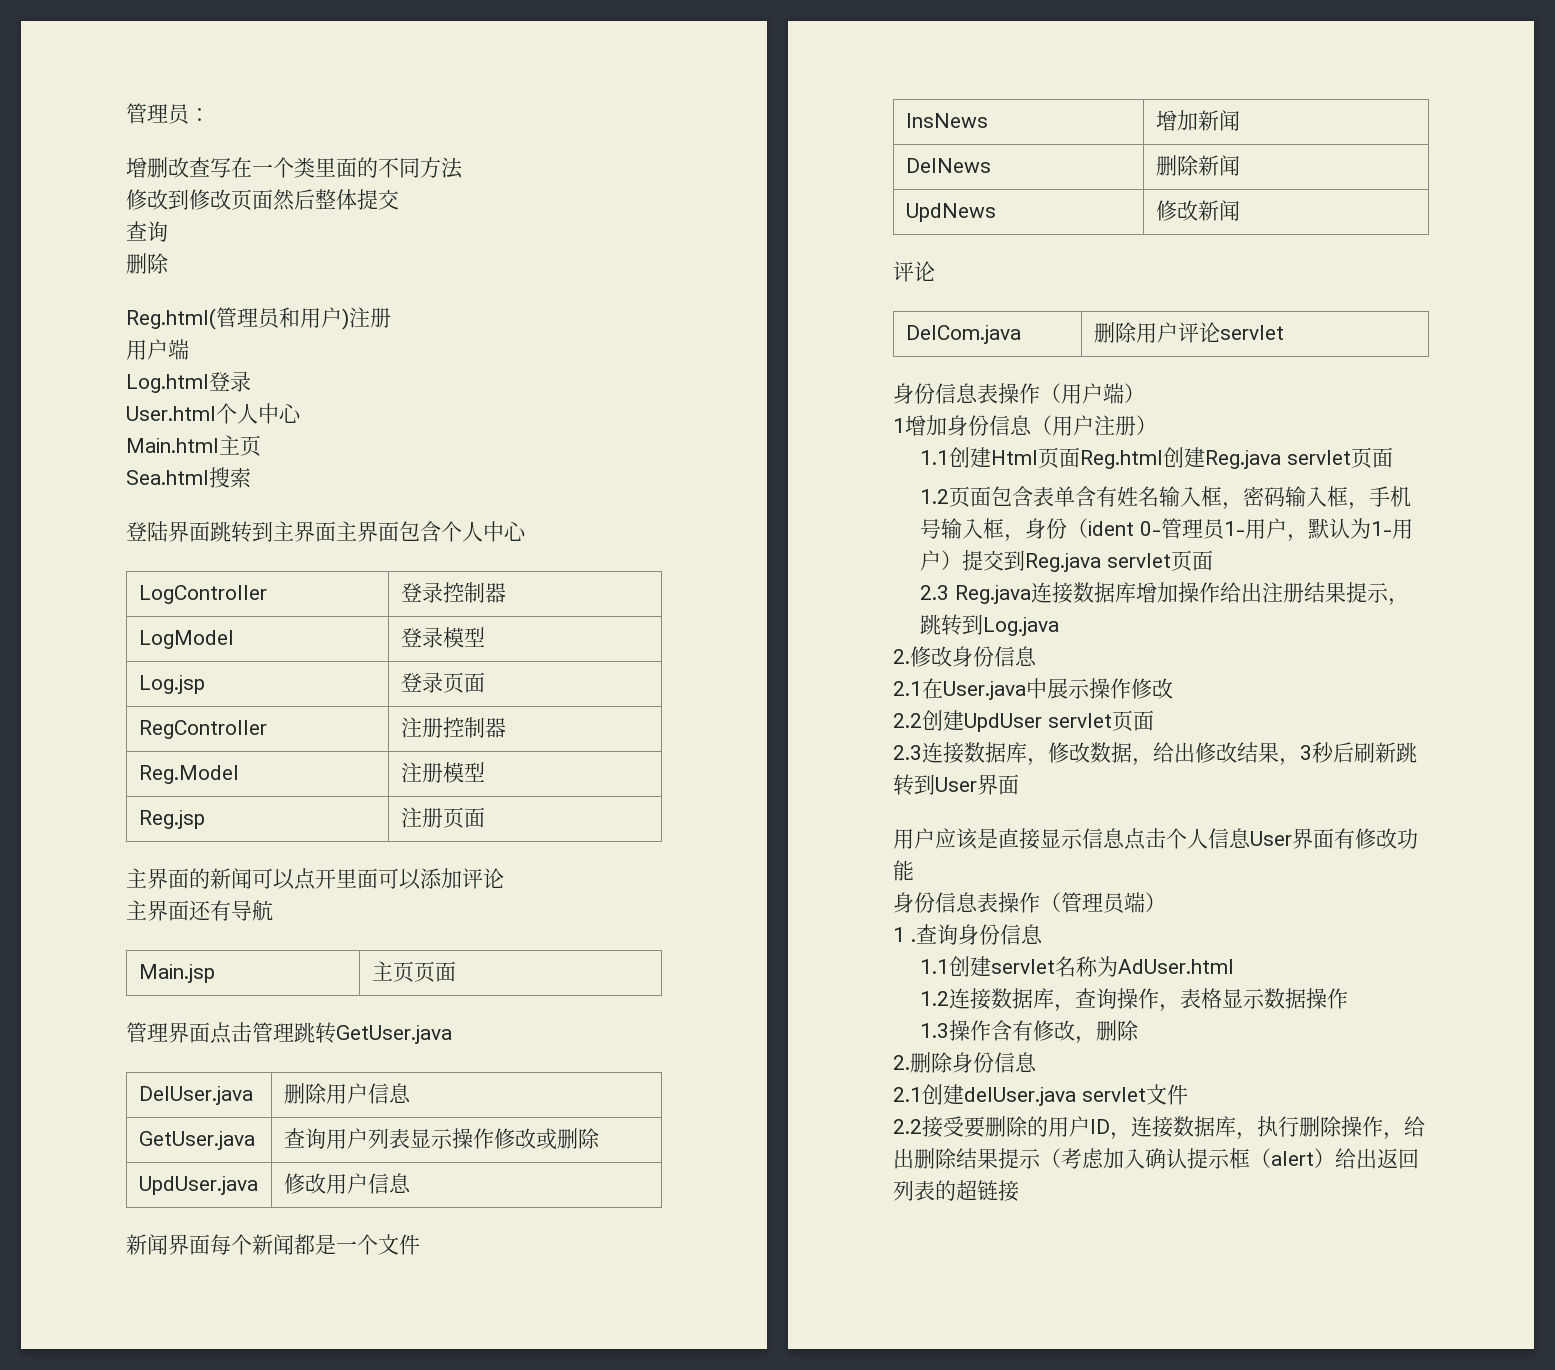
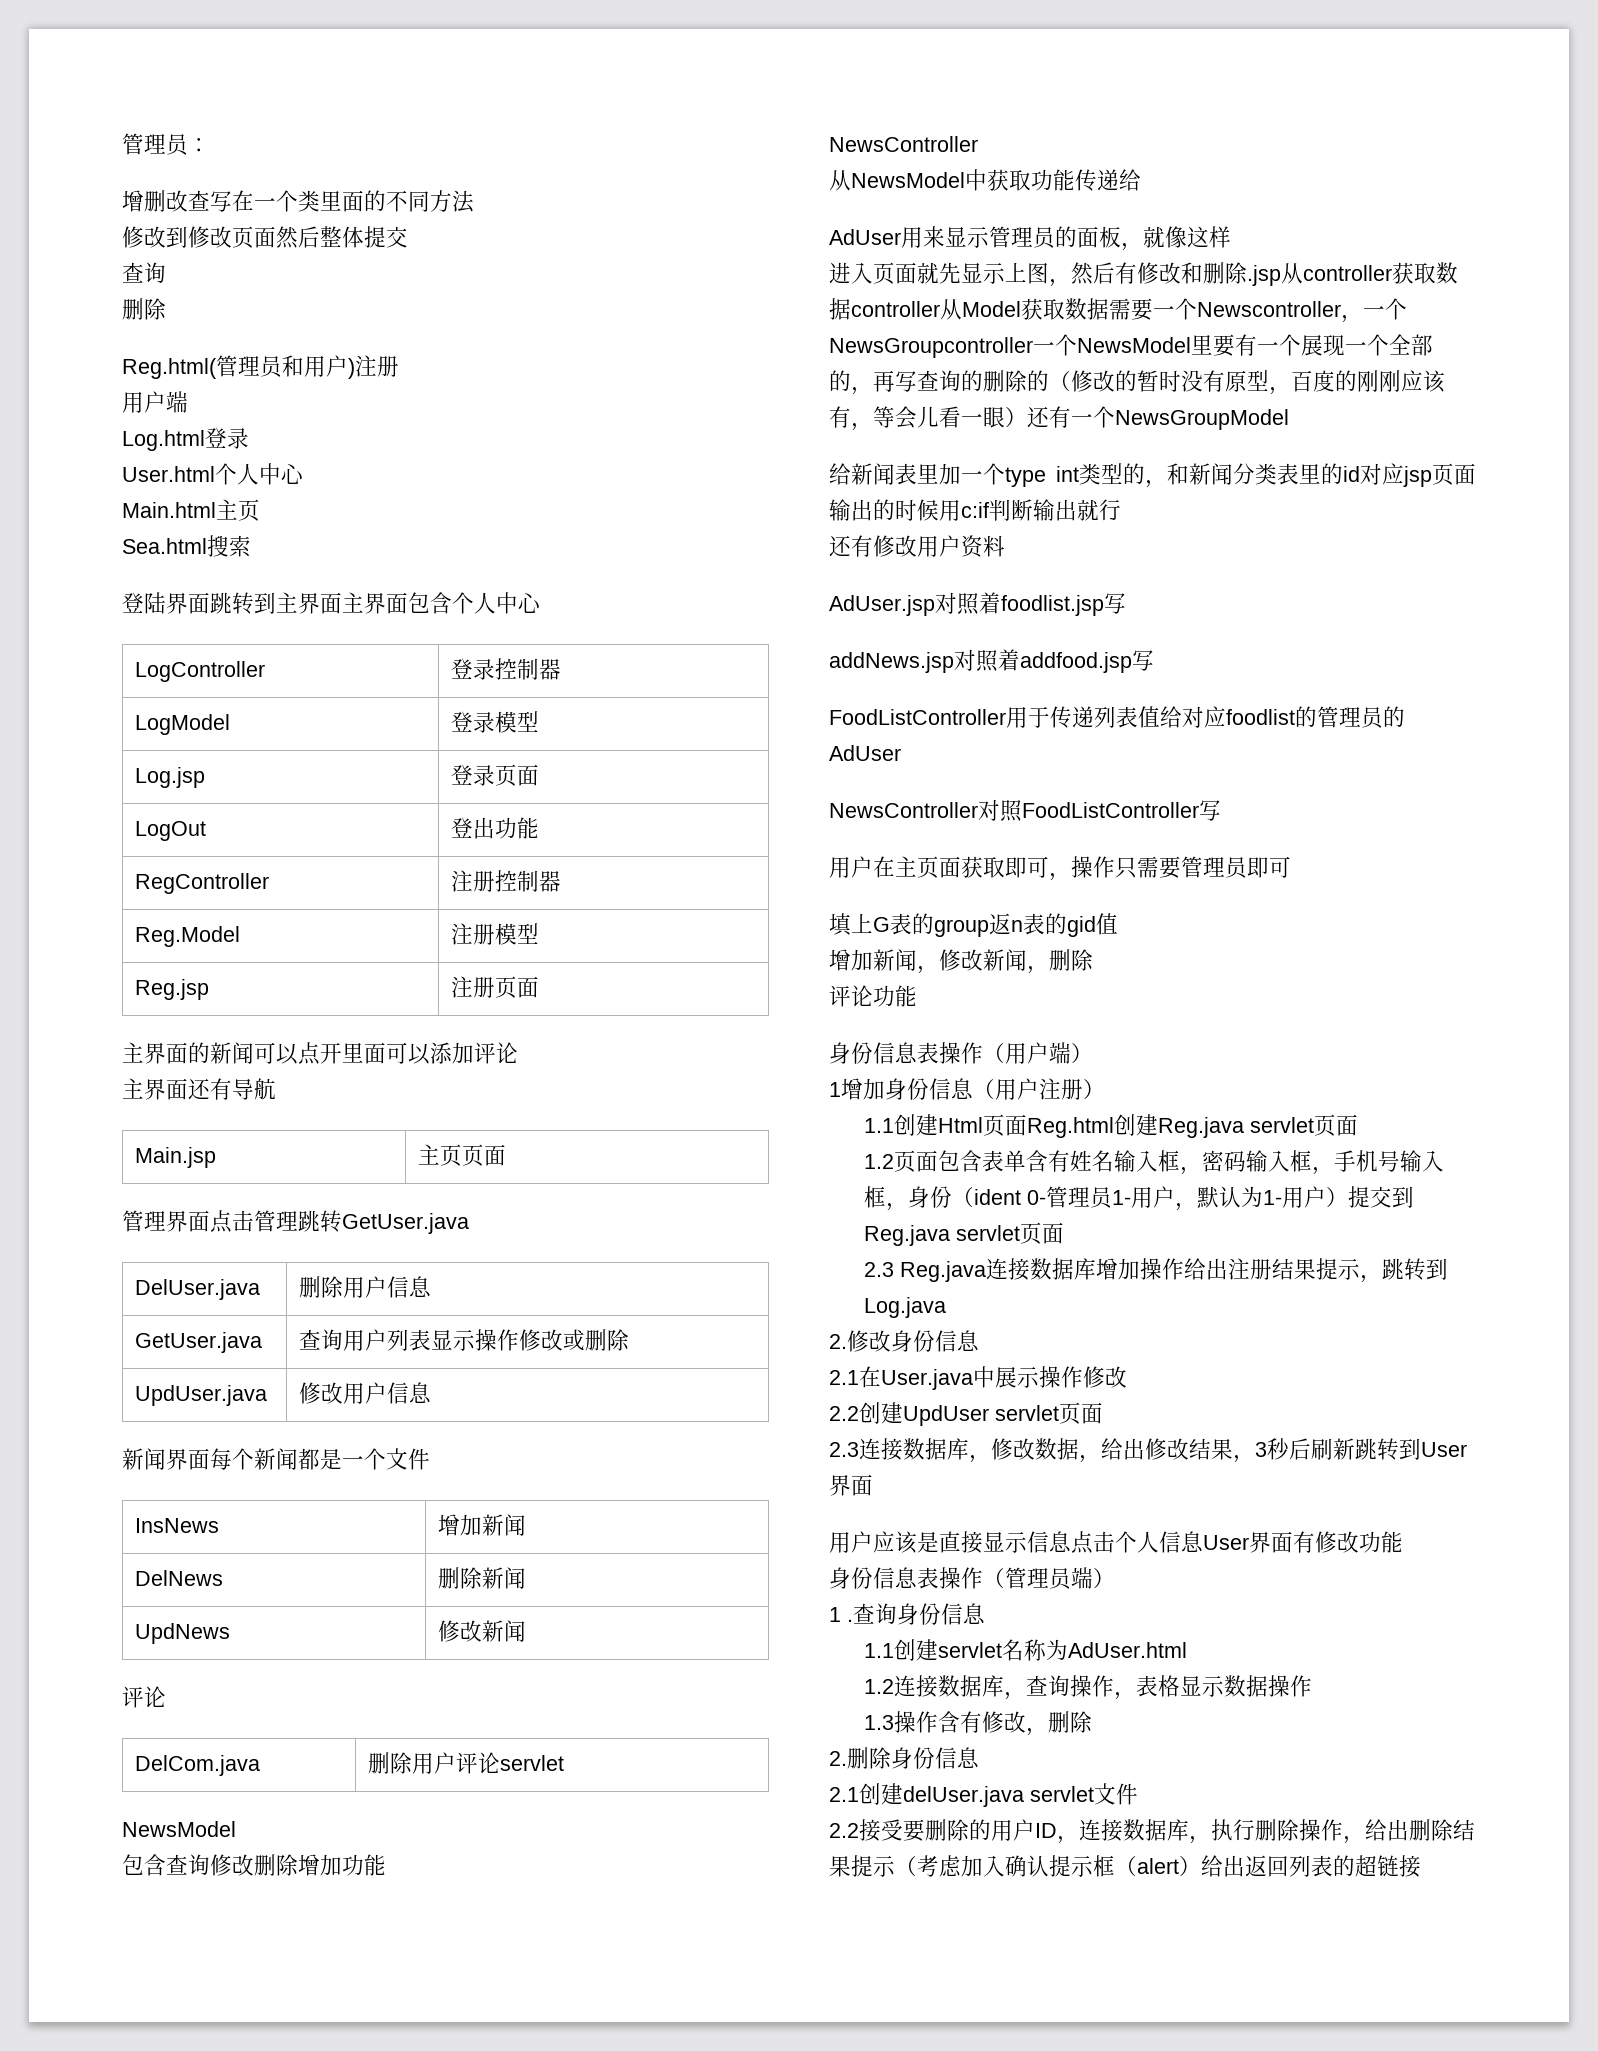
(485, 682) none -> [134,821,206,841] [450,817,539,839] // LogOut | 登出功能
(1284, 332) none -> [122,1821,236,1837] [122,1854,386,1876] [829,136,978,152] [829,169,1141,191] [829,226,1231,251] [829,262,1458,287] [829,298,1407,323] [829,334,1433,358] [829,370,1445,395] [829,406,1289,431] [829,463,1476,488] [829,499,1121,521] [829,535,1005,558] [829,592,1126,616] [829,649,1154,673] [829,706,1405,729] [829,745,901,761] [829,799,1221,822] [829,856,1291,881] [829,913,1118,937] [829,949,1093,974] [829,985,917,1007] // NewsModel // 包含查询修改删除增加功能 // NewsController // 从NewsModel中获取功能传递给 // AdUser用来显示管理员的面板，就像这样 // 进入页面就先显示上图，然后有修改和删除.jsp从controller获取数据controller从Model获取数据需要一个Newscontroller，一个NewsGroupcontroller一个NewsModel里要有一个展现一个全部的，再写查询的删除的（修改的暂时没有原型，百度的刚刚应该有，等会儿看一眼）还有一个NewsGroupModel // 给新闻表里加一个type int类型的，和新闻分类表里的id对应jsp页面输出的时候用c:if判断输出就行 // 还有修改用户资料 // AdUser.jsp对照着foodlist.jsp写 // addNews.jsp对照着addfood.jsp写 // FoodListController用于传递列表值给对应foodlist的管理员的AdUser // NewsController对照FoodListController写 // 用户在主页面获取即可，操作只需要管理员即可 // 填上G表的group返n表的gid值 // 增加新闻，修改新闻，删除 // 评论功能

